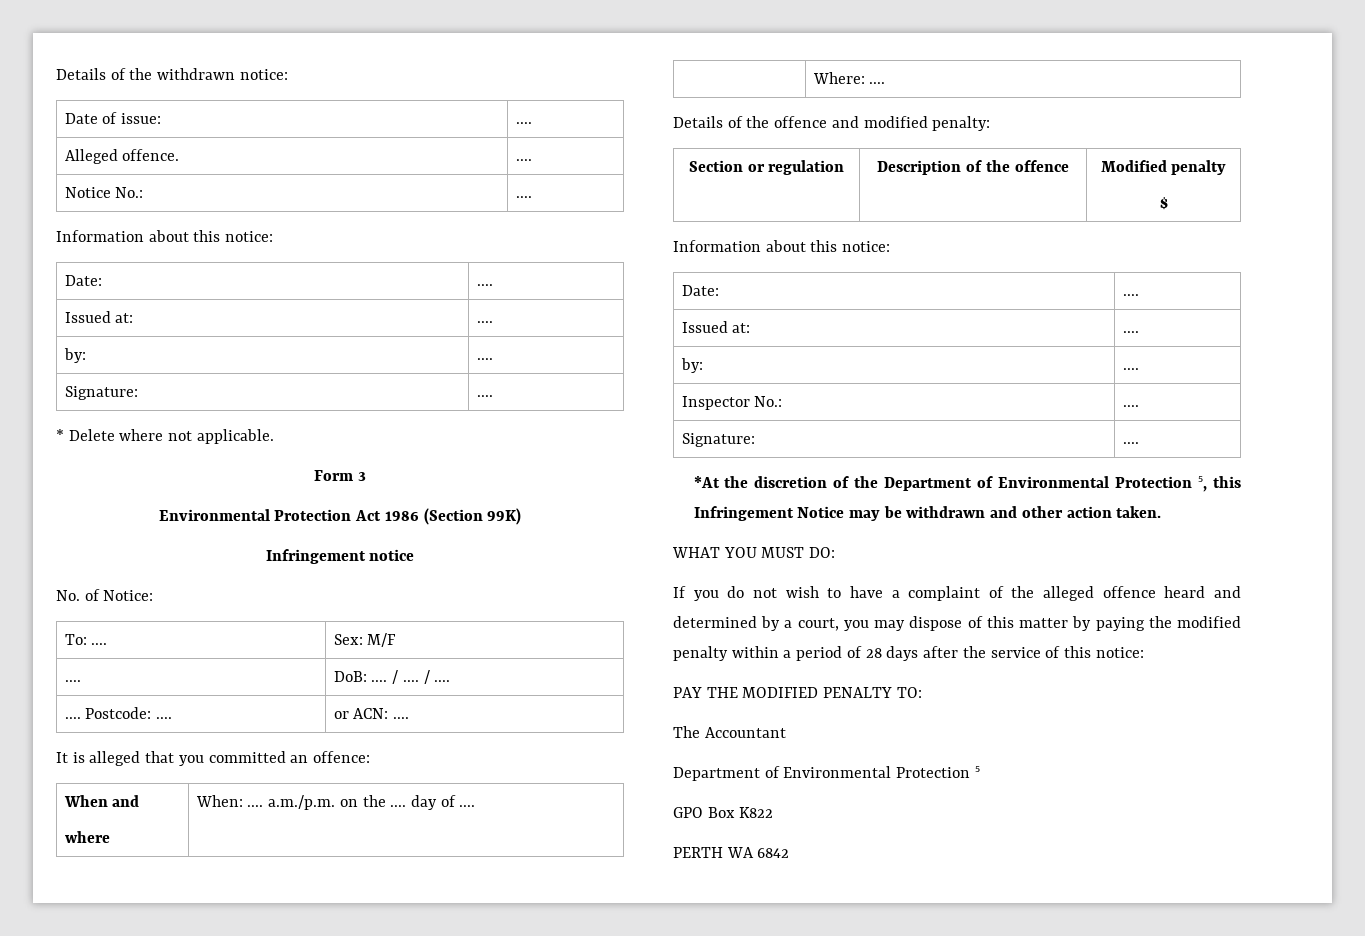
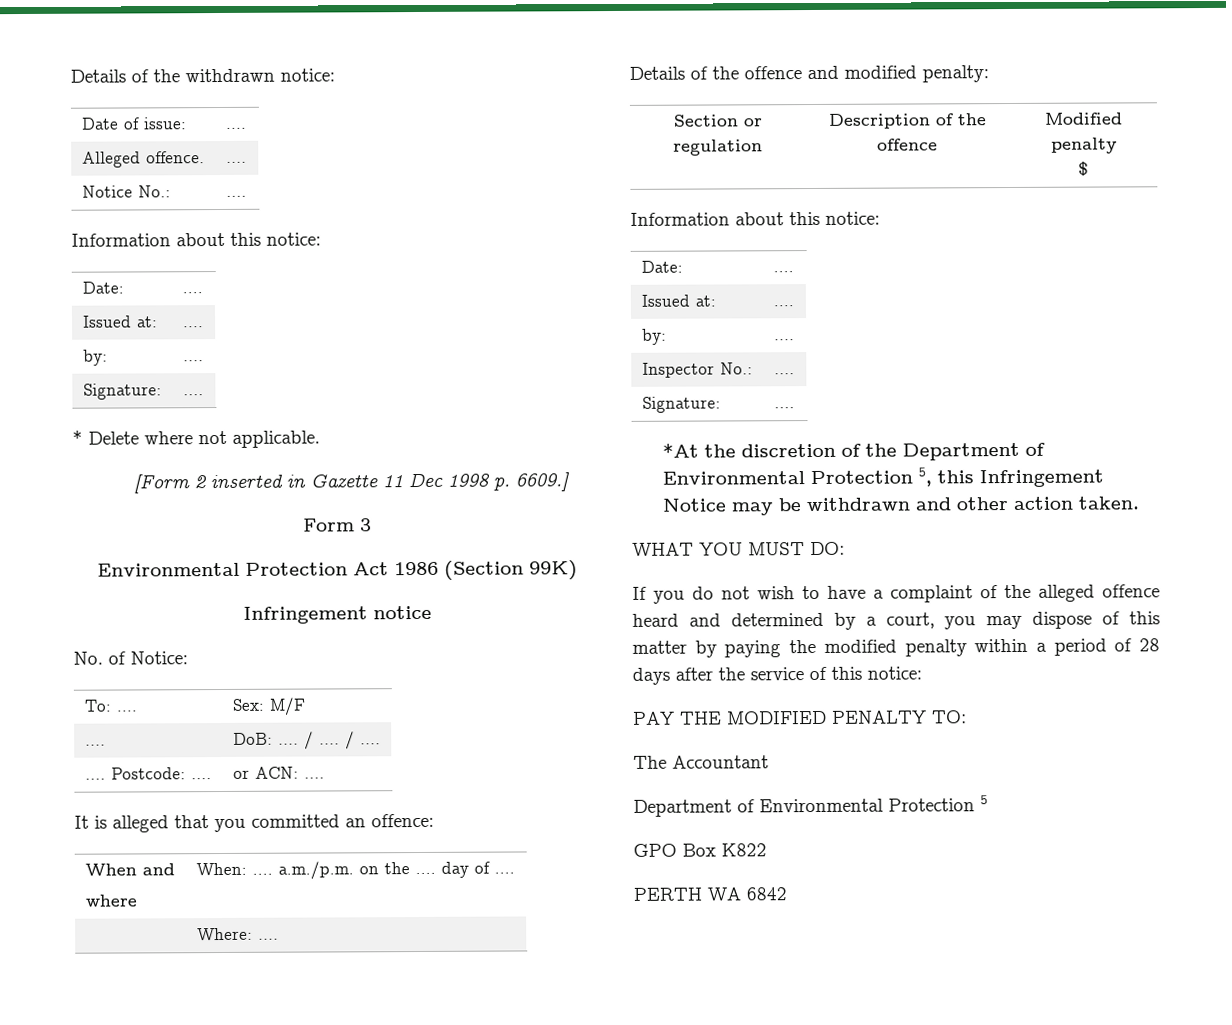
(274, 436) none -> [133,472,571,494] // [Form 2 inserted in Gazette 11 Dec 1998 p. 6609.]

